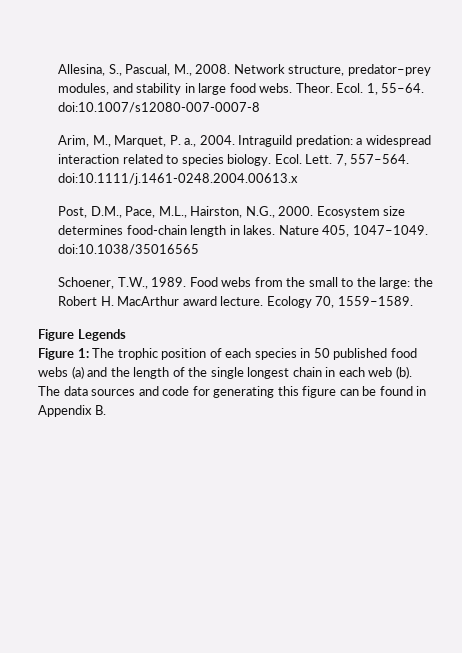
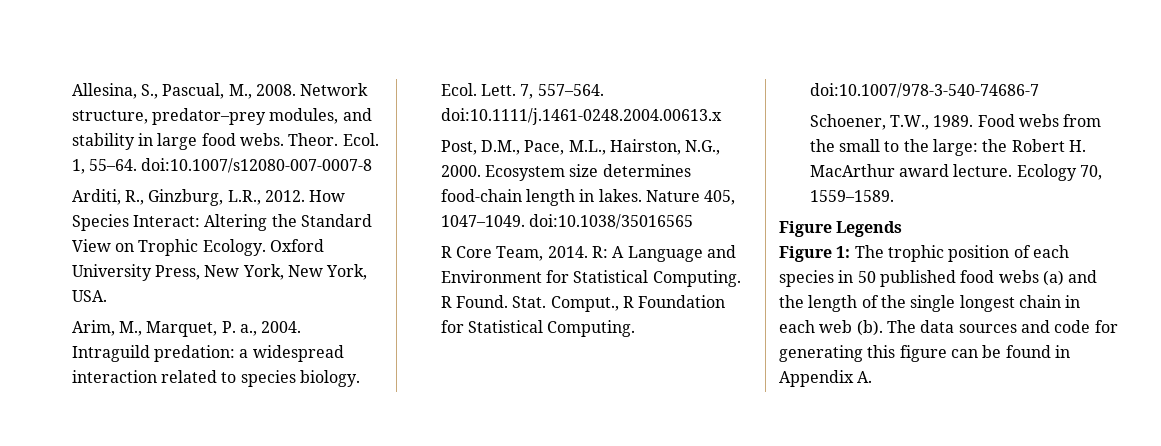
(260, 107) none -> [71,189,346,206] [71,214,373,231] [71,239,325,256] [71,264,368,281] [71,290,107,302] // Arditi, R., Ginzburg, L.R., 2012. How Species Interact: Altering the Standard View on Trophic Ecology. Oxford University Press, New York, New York, USA.
(199, 249) none -> [440,245,737,262] [440,270,741,287] [440,295,726,312] [440,320,636,337] [809,83,1039,98] // R Core Team, 2014. R: A Language and Environment for Statistical Computing. R Found. Stat. Comput., R Foundation for Statistical Computing. doi:10.1007/978-3-540-74686-7
[94,405,106,415] B. -> [857,371,873,383] A.

